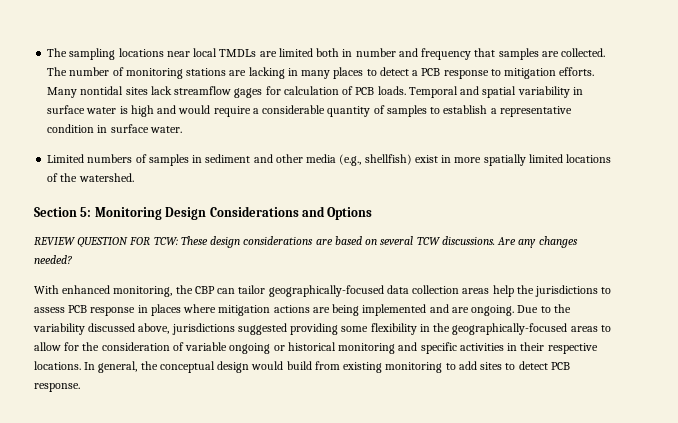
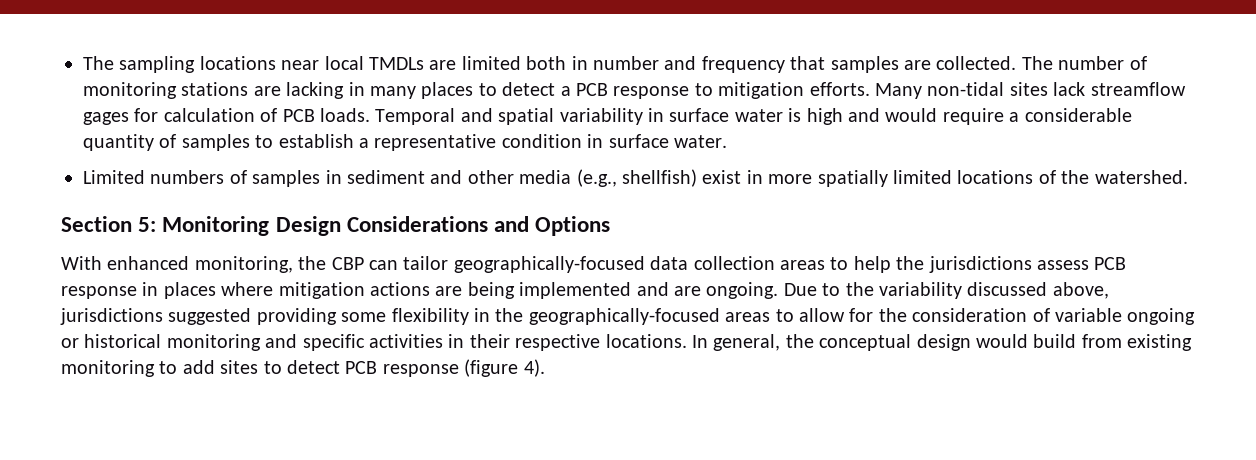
[80,86,124,95] nontidal -> [927,82,1005,96] non-tidal
[34,236,578,248] [34,255,72,264] // REVIEW QUESTION FOR TCW: These design considerations are based on several TCW discussions. Are any changes needed? -> (611, 226) none
(490, 291) none -> [830,257,849,270] to
[601,287,612,294] to -> (1032, 264) none
[34,383,80,392] response. -> [382,359,545,377] response (figure 4).

